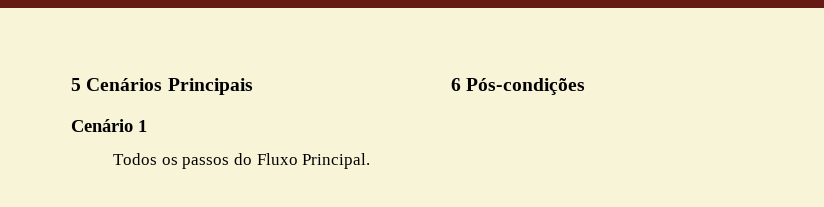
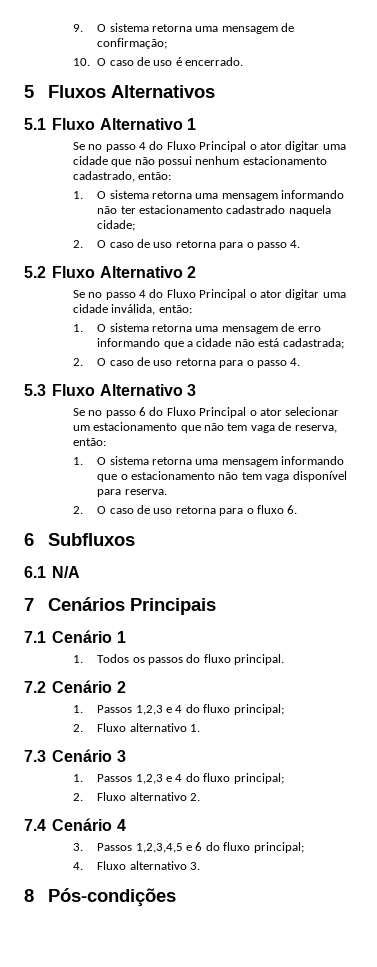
[71,78,81,91] 5 -> [72,23,295,34] [97,38,168,49] [72,57,244,66] [24,85,216,98] [24,118,196,130] [72,141,346,152] [72,156,327,167] [72,171,172,182] [72,190,345,201] [97,205,331,216] [97,220,136,231] [72,239,301,250] [24,266,196,278] [72,289,346,300] [72,304,192,315] [72,323,321,334] [97,338,344,349] [72,357,301,368] [24,384,196,396] [72,407,340,418] [72,422,337,433] [72,438,106,446] [72,456,345,467] [97,471,347,482] [97,489,167,497] [72,505,298,516] [24,533,136,546] [24,566,81,578] [24,598,34,611] 9. O sistema retorna uma mensagem de confirmação; // 10. O caso de uso é encerrado. // 5 Fluxos Alternativos // 5.1 Fluxo Alternativo 1 // Se no passo 4 do Fluxo Principal o ator digitar uma cidade que não possui nenhum estacionamento cadastrado, então: // 1. O sistema retorna uma mensagem informando não ter estacionamento cadastrado naquela cidade; // 2. O caso de uso retorna para o passo 4. // 5.2 Fluxo Alternativo 2 // Se no passo 4 do Fluxo Principal o ator digitar uma cidade inválida, então: // 1. O sistema retorna uma mensagem de erro informando que a cidade não está cadastrada; // 2. O caso de uso retorna para o passo 4. // 5.3 Fluxo Alternativo 3 // Se no passo 6 do Fluxo Principal o ator selecionar um estacionamento que não tem vaga de reserva, então: // 1. O sistema retorna uma mensagem informando que o estacionamento não tem vaga disponível para reserva. // 2. O caso de uso retorna para o fluxo 6. // 6 Subfluxos // 6.1 N/A // 7
(253, 86) none -> [24,631,46,643] 7.1
(147, 126) none -> [72,655,83,663] 1.
[256,153,371,169] [451,78,461,91] Fluxo Principal. // 6 -> [203,654,285,665] [24,680,126,693] [72,704,284,715] [72,723,201,732] [24,749,126,762] [72,773,284,784] [72,792,201,801] [24,818,126,831] [72,842,304,853] [72,861,201,870] [24,889,34,902] fluxo principal. // 7.2 Cenário 2 // 1. Passos 1,2,3 e 4 do fluxo principal; // 2. Fluxo alternativo 1. // 7.3 Cenário 3 // 1. Passos 1,2,3 e 4 do fluxo principal; // 2. Fluxo alternativo 2. // 7.4 Cenário 4 // 3. Passos 1,2,3,4,5 e 6 do fluxo principal; // 4. Fluxo alternativo 3. // 8

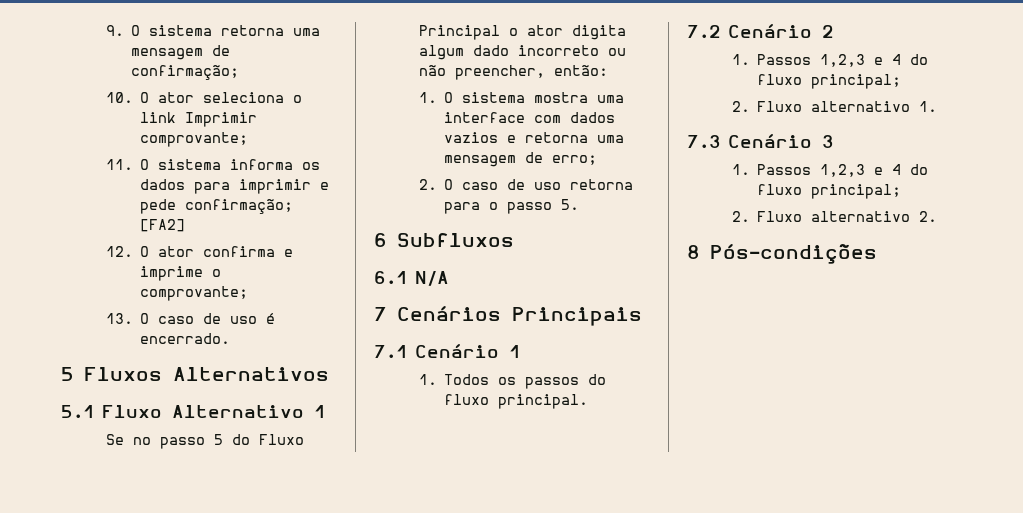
(107, 62) none -> [158,92,303,103] [140,112,258,127] [140,132,249,147] [106,159,321,170] [140,179,330,194] [140,199,294,214] [140,219,186,232] [106,246,294,257] [140,266,222,281] [140,286,249,301] [106,313,150,324] ator seleciona o link Imprimir comprovante; // 11. O sistema informa os dados para imprimir e pede confirmação; [FA2] // 12. O ator confirma e imprime o comprovante; // 13. O
[139,141,346,152] [72,156,327,167] [72,171,172,182] [72,190,345,201] [97,205,331,216] [97,220,136,231] [72,239,301,250] [24,266,196,278] [72,289,346,300] [72,304,192,315] [72,323,321,334] [97,338,344,349] [72,357,301,368] [24,384,196,396] [72,407,340,418] [72,422,337,433] [72,438,106,446] [72,456,345,467] [97,471,347,482] [97,489,167,497] [72,505,298,516] 4 do Fluxo Principal o ator digitar uma cidade que não possui nenhum estacionamento cadastrado, então: // 1. O sistema retorna uma mensagem informando não ter estacionamento cadastrado naquela cidade; // 2. O caso de uso retorna para o passo 4. // 5.2 Fluxo Alternativo 2 // Se no passo 4 do Fluxo Principal o ator digitar uma cidade inválida, então: // 1. O sistema retorna uma mensagem de erro informando que a cidade não está cadastrada; // 2. O caso de uso retorna para o passo 4. // 5.3 Fluxo Alternativo 3 // Se no passo 6 do Fluxo Principal o ator selecionar um estacionamento que não tem vaga de reserva, então: // 1. O sistema retorna uma mensagem informando que o estacionamento não tem vaga disponível para reserva. // 2. O caso de uso retorna para o fluxo 6. -> [214,434,305,445] [419,25,627,40] [419,45,627,60] [419,65,609,80] [419,92,625,103] [444,112,616,123] [444,132,625,143] [444,152,598,167] [419,179,634,190] [444,199,580,214] 5 do Fluxo Principal o ator digita algum dado incorreto ou não preencher, então: // 1. O sistema mostra uma interface com dados vazios e retorna uma mensagem de erro; // 2. O caso de uso retorna para o passo 5.
[24,818,126,831] [72,842,304,853] [72,861,201,870] // 7.4 Cenário 4 // 3. Passos 1,2,3,4,5 e 6 do fluxo principal; // 4. Fluxo alternativo 3. -> (938, 216) none

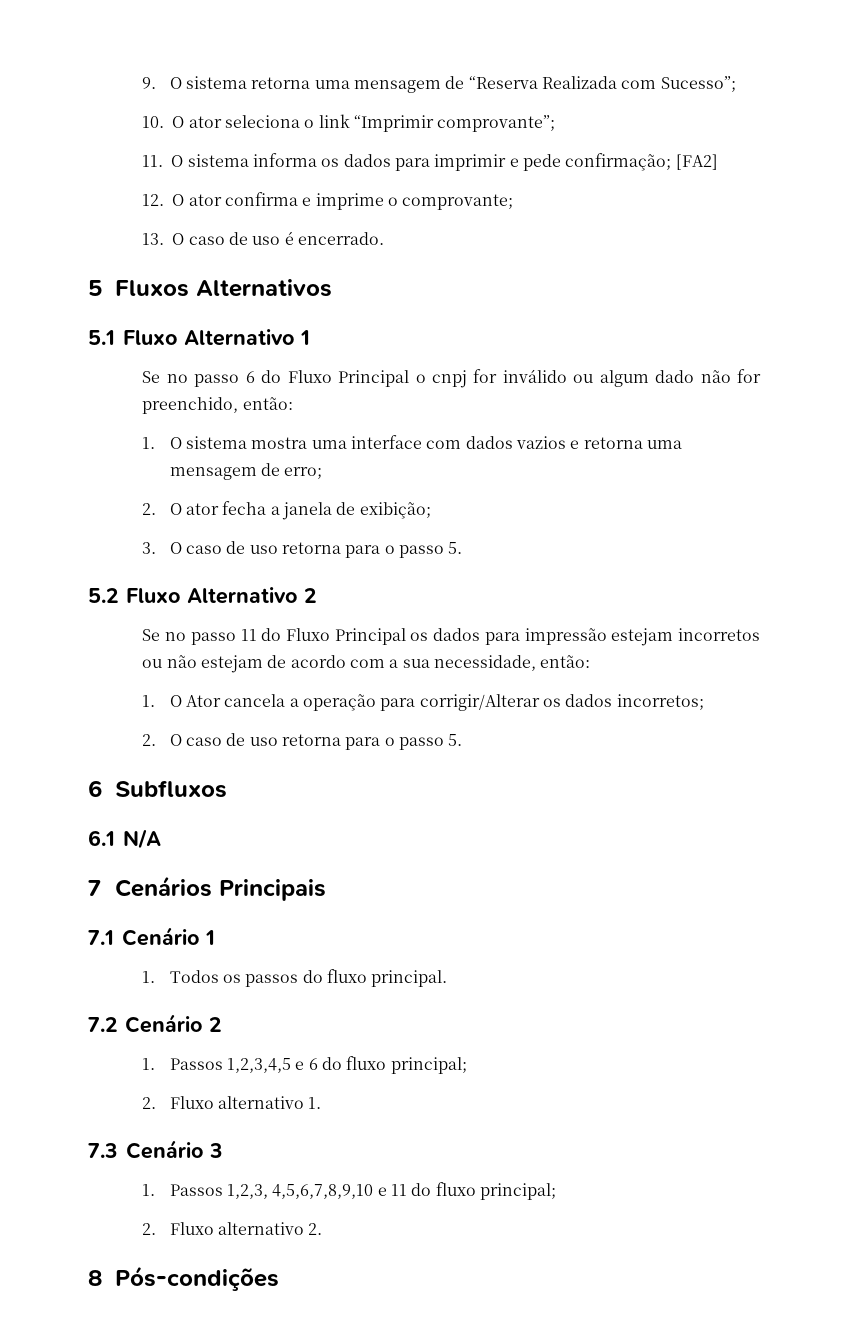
[131,65,240,80] confirmação; -> [468,76,736,92] “Reserva Realizada com Sucesso”;
[185,112,258,127] [140,132,249,147] Imprimir comprovante; -> [354,115,556,132] “Imprimir comprovante”;
[214,434,224,445] 5 -> [245,371,255,383] 6
[527,25,627,40] [419,45,627,60] [419,65,546,80] ator digita algum dado incorreto ou não preencher, -> [431,369,761,388] [142,397,239,414] cnpj for inválido ou algum dado não for preenchido,
(598, 160) none -> [142,501,431,520] [142,541,463,558] [88,587,316,604] [142,628,760,646] [142,655,591,673] [142,694,704,711] // 2. O ator fecha a janela de exibição; // 3. O caso de uso retorna para o passo 5. // 5.2 Fluxo Alternativo 2 // Se no passo 11 do Fluxo Principal os dados para impressão estejam incorretos ou não estejam de acordo com a sua necessidade, então: // 1. O Ator cancela a operação para corrigir/Alterar os dados incorretos;
[820,54,902,67] 1,2,3 e 4 -> [226,1058,318,1073] 1,2,3,4,5 e 6
[820,164,902,177] 1,2,3 e 4 -> [226,1184,407,1199] 1,2,3, 4,5,6,7,8,9,10 e 11

